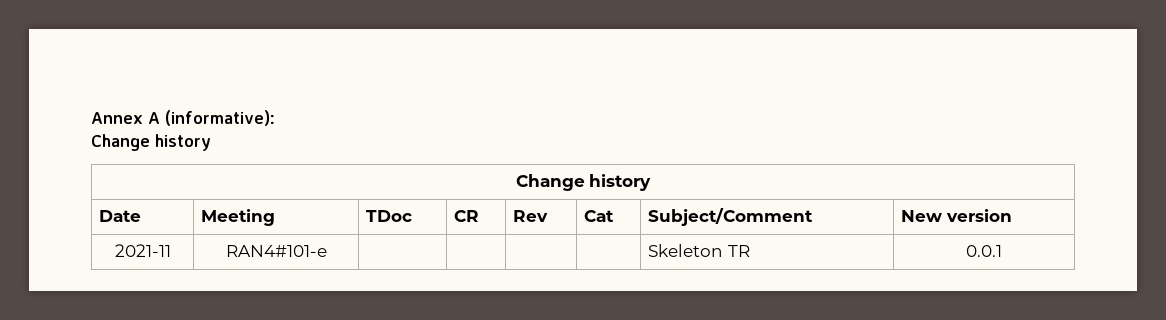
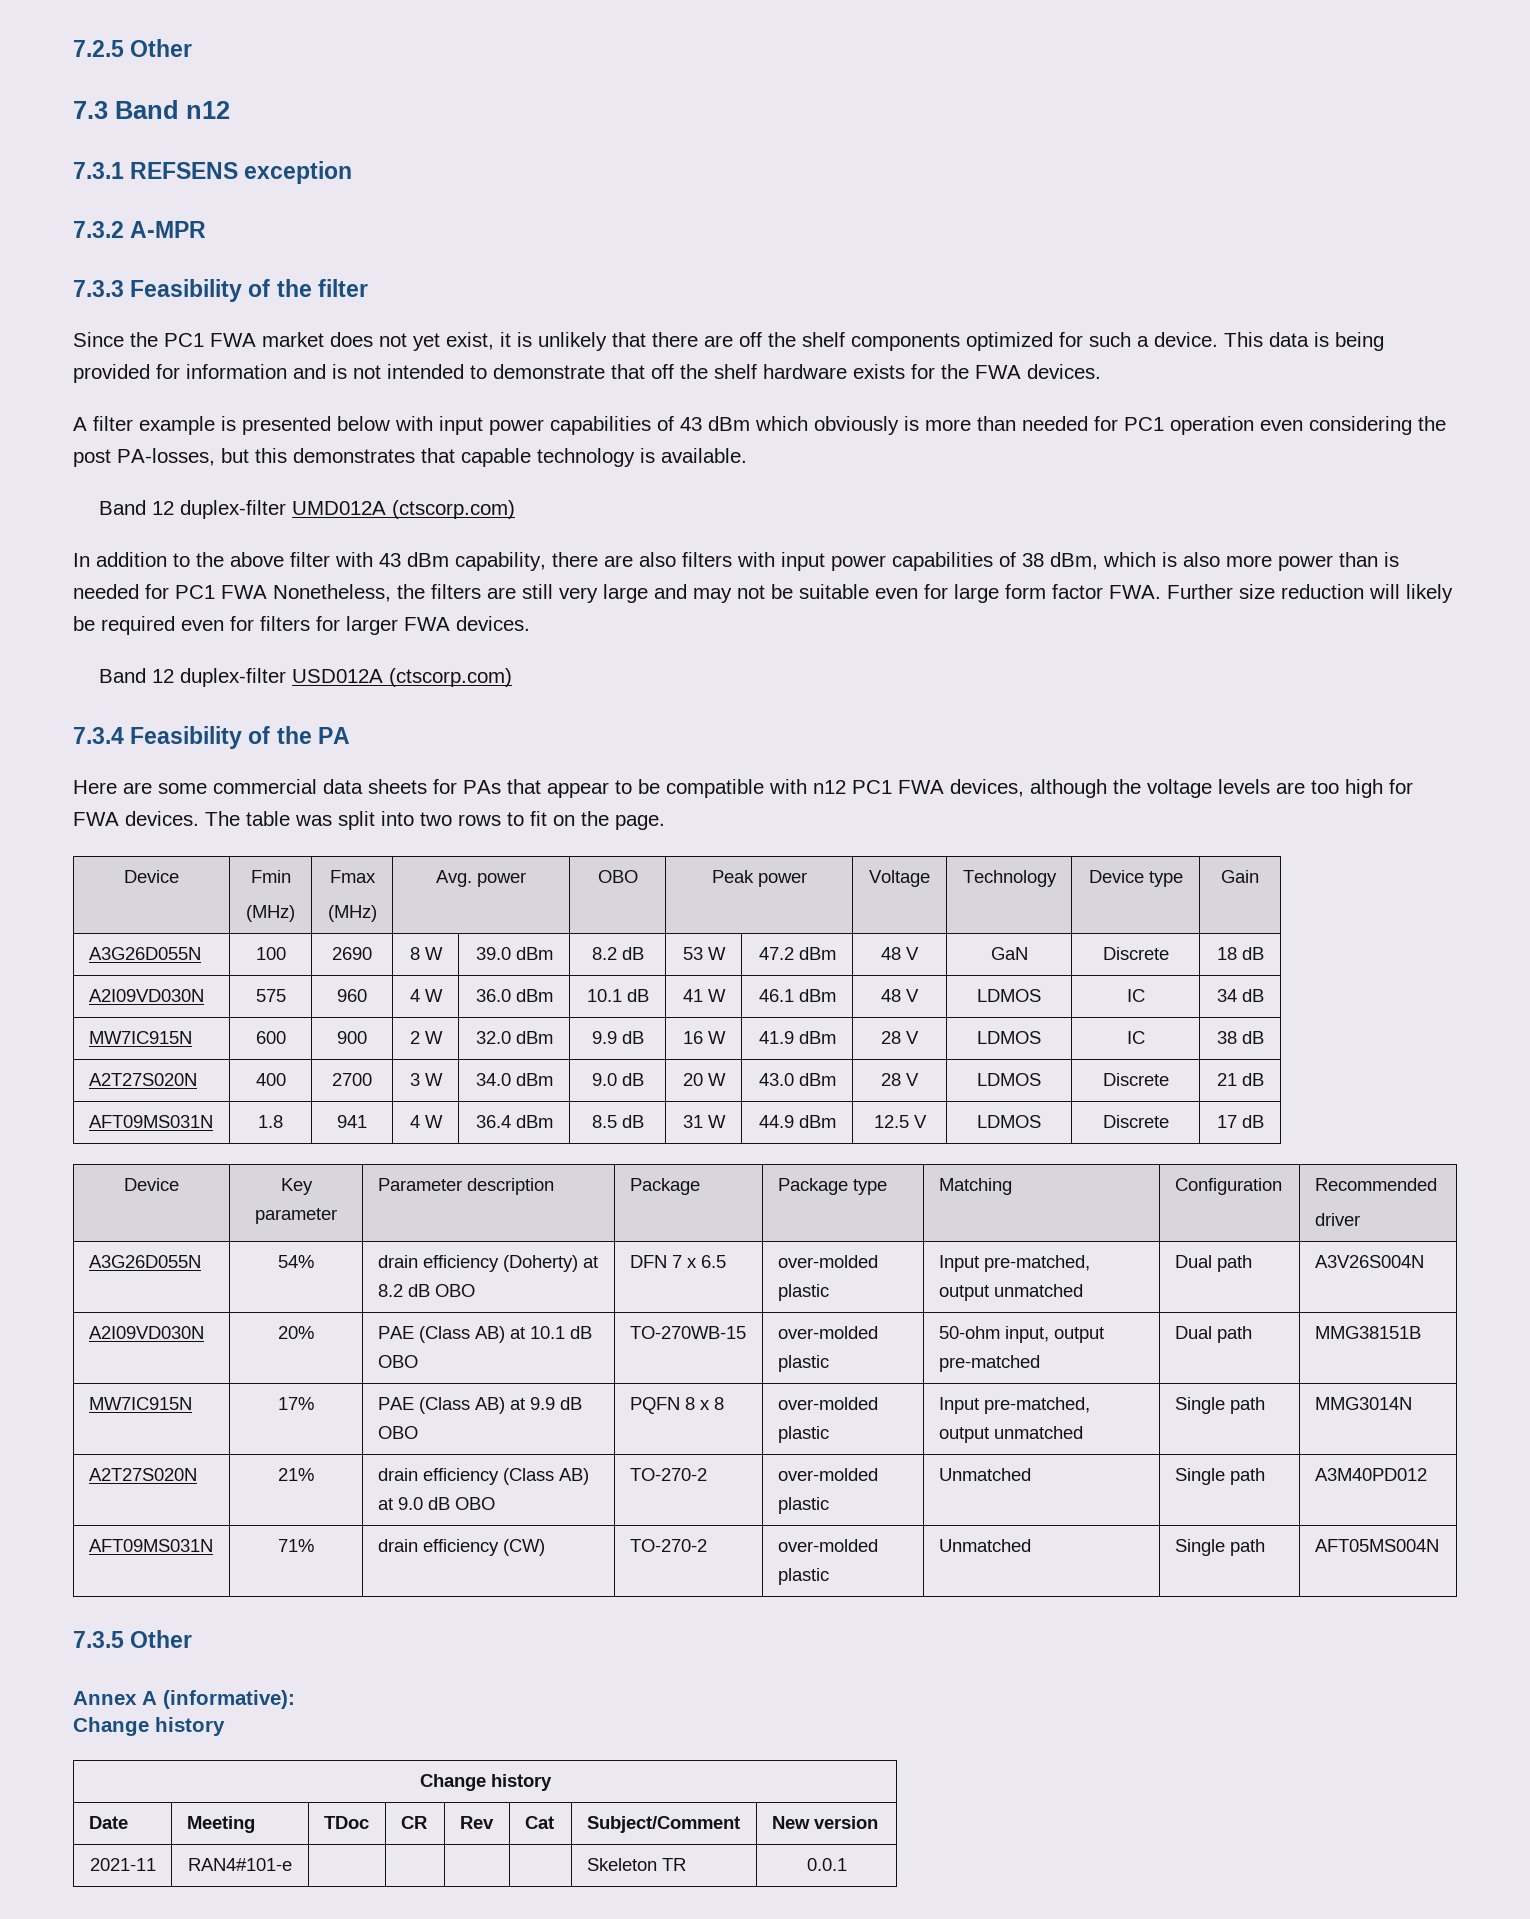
(91, 118) none -> [73,39,193,57] [73,100,230,119] [73,161,353,184] [73,221,207,238] [73,279,368,302] [73,332,1384,351] [73,364,1101,383] [73,416,1446,435] [73,448,747,467] [98,500,515,519] [73,552,1399,571] [73,584,1453,603] [73,616,530,635] [98,668,512,687] [73,726,350,749] [73,779,1413,798] [73,811,665,830] [124,870,179,883] [250,870,291,883] [246,905,295,922] [329,870,376,883] [327,905,377,922] [436,870,526,887] [597,870,638,883] [711,870,807,887] [869,870,930,887] [962,870,1057,887] [1088,870,1183,887] [1221,870,1259,883] [88,947,201,960] [255,947,286,960] [332,947,372,960] [409,947,443,960] [475,947,553,960] [591,947,644,960] [682,947,726,960] [758,947,836,960] [881,947,919,960] [990,947,1028,960] [1102,947,1169,960] [1216,947,1264,960] [88,989,204,1002] [255,989,286,1002] [337,989,367,1002] [409,989,443,1002] [475,989,553,1002] [586,989,649,1002] [682,989,726,1002] [758,989,836,1002] [881,989,919,1002] [977,989,1041,1002] [1126,989,1145,1002] [1216,989,1264,1002] [88,1031,192,1044] [255,1031,286,1044] [337,1031,367,1044] [409,1031,443,1044] [475,1031,553,1044] [591,1031,644,1044] [682,1031,726,1044] [758,1031,836,1044] [881,1031,919,1044] [977,1031,1041,1044] [1126,1031,1145,1044] [1216,1031,1264,1044] [88,1073,197,1086] [255,1073,286,1086] [332,1073,372,1086] [409,1073,443,1086] [475,1073,553,1086] [591,1073,644,1086] [682,1073,726,1086] [758,1073,836,1086] [881,1073,919,1086] [977,1073,1041,1086] [1102,1073,1169,1086] [1216,1073,1264,1086] [88,1115,213,1128] [258,1115,283,1128] [337,1115,367,1128] [409,1115,443,1128] [475,1115,553,1128] [591,1115,644,1128] [682,1115,726,1128] [758,1115,836,1128] [873,1115,927,1128] [977,1115,1041,1128] [1102,1115,1169,1128] [1216,1115,1264,1128] [124,1178,179,1191] [280,1178,313,1195] [255,1208,337,1224] [377,1178,554,1195] [629,1178,700,1195] [777,1178,887,1195] [938,1178,1012,1195] [1174,1178,1282,1195] [1314,1178,1437,1191] [1314,1213,1360,1226] [88,1255,201,1268] [278,1255,314,1268] [377,1255,598,1272] [377,1284,475,1297] [629,1255,726,1268] [777,1255,878,1268] [777,1284,829,1301] [938,1255,1090,1272] [938,1284,1083,1301] [1174,1255,1252,1272] [1314,1255,1424,1268] [88,1326,204,1339] [278,1326,314,1339] [377,1326,592,1343] [377,1355,418,1368] [629,1326,746,1339] [777,1326,878,1339] [777,1355,829,1372] [938,1326,1104,1343] [938,1355,1040,1372] [1174,1326,1252,1343] [1314,1326,1421,1339] [88,1397,192,1410] [278,1397,314,1410] [377,1397,582,1414] [377,1426,418,1439] [629,1397,724,1414] [777,1397,878,1410] [777,1426,829,1443] [938,1397,1090,1414] [938,1426,1083,1443] [1174,1397,1265,1414] [1314,1397,1412,1410] [88,1468,197,1481] [278,1468,314,1481] [377,1468,589,1485] [377,1497,495,1510] [629,1468,707,1481] [777,1468,878,1481] [777,1497,829,1514] [938,1468,1031,1481] [1174,1468,1265,1485] [1314,1468,1427,1481] [88,1539,213,1552] [278,1539,314,1552] [377,1539,545,1556] [629,1539,707,1552] [777,1539,878,1552] [777,1568,829,1585] [938,1539,1031,1552] [1174,1539,1265,1556] [1314,1539,1439,1552] [73,1630,193,1648] 7.2.5 Other // 7.3 Band n12 // 7.3.1 REFSENS exception // 7.3.2 A-MPR // 7.3.3 Feasibility of the filter // Since the PC1 FWA market does not yet exist, it is unlikely that there are off the shelf components optimized for such a device. This data is being provided for information and is not intended to demonstrate that off the shelf hardware exists for the FWA devices. // A filter example is presented below with input power capabilities of 43 dBm which obviously is more than needed for PC1 operation even considering the post PA-losses, but this demonstrates that capable technology is available. // Band 12 duplex-filter UMD012A (ctscorp.com) // In addition to the above filter with 43 dBm capability, there are also filters with input power capabilities of 38 dBm, which is also more power than is needed for PC1 FWA Nonetheless, the filters are still very large and may not be suitable even for large form factor FWA. Further size reduction will likely be required even for filters for larger FWA devices. // Band 12 duplex-filter USD012A (ctscorp.com) // 7.3.4 Feasibility of the PA // Here are some commercial data sheets for PAs that appear to be compatible with n12 PC1 FWA devices, although the voltage levels are too high for FWA devices. The table was split into two rows to fit on the page. // Device | Fmin // (MHz) | Fmax // (MHz) | Avg. power | OBO | Peak power | Voltage | Technology | Device type | Gain // A3G26D055N | 100 | 2690 | 8 W | 39.0 dBm | 8.2 dB | 53 W | 47.2 dBm | 48 V | GaN | Discrete | 18 dB // A2I09VD030N | 575 | 960 | 4 W | 36.0 dBm | 10.1 dB | 41 W | 46.1 dBm | 48 V | LDMOS | IC | 34 dB // MW7IC915N | 600 | 900 | 2 W | 32.0 dBm | 9.9 dB | 16 W | 41.9 dBm | 28 V | LDMOS | IC | 38 dB // A2T27S020N | 400 | 2700 | 3 W | 34.0 dBm | 9.0 dB | 20 W | 43.0 dBm | 28 V | LDMOS | Discrete | 21 dB // AFT09MS031N | 1.8 | 941 | 4 W | 36.4 dBm | 8.5 dB | 31 W | 44.9 dBm | 12.5 V | LDMOS | Discrete | 17 dB // Device | Key parameter | Parameter description | Package | Package type | Matching | Configuration | Recommended // driver // A3G26D055N | 54% | drain efficiency (Doherty) at 8.2 dB OBO | DFN 7 x 6.5 | over-molded plastic | Input pre-matched, output unmatched | Dual path | A3V26S004N // A2I09VD030N | 20% | PAE (Class AB) at 10.1 dB OBO | TO-270WB-15 | over-molded plastic | 50-ohm input, output pre-matched | Dual path | MMG38151B // MW7IC915N | 17% | PAE (Class AB) at 9.9 dB OBO | PQFN 8 x 8 | over-molded plastic | Input pre-matched, output unmatched | Single path | MMG3014N // A2T27S020N | 21% | drain efficiency (Class AB) at 9.0 dB OBO | TO-270-2 | over-molded plastic | Unmatched | Single path | A3M40PD012 // AFT09MS031N | 71% | drain efficiency (CW) | TO-270-2 | over-molded plastic | Unmatched | Single path | AFT05MS004N // 7.3.5 Other //

